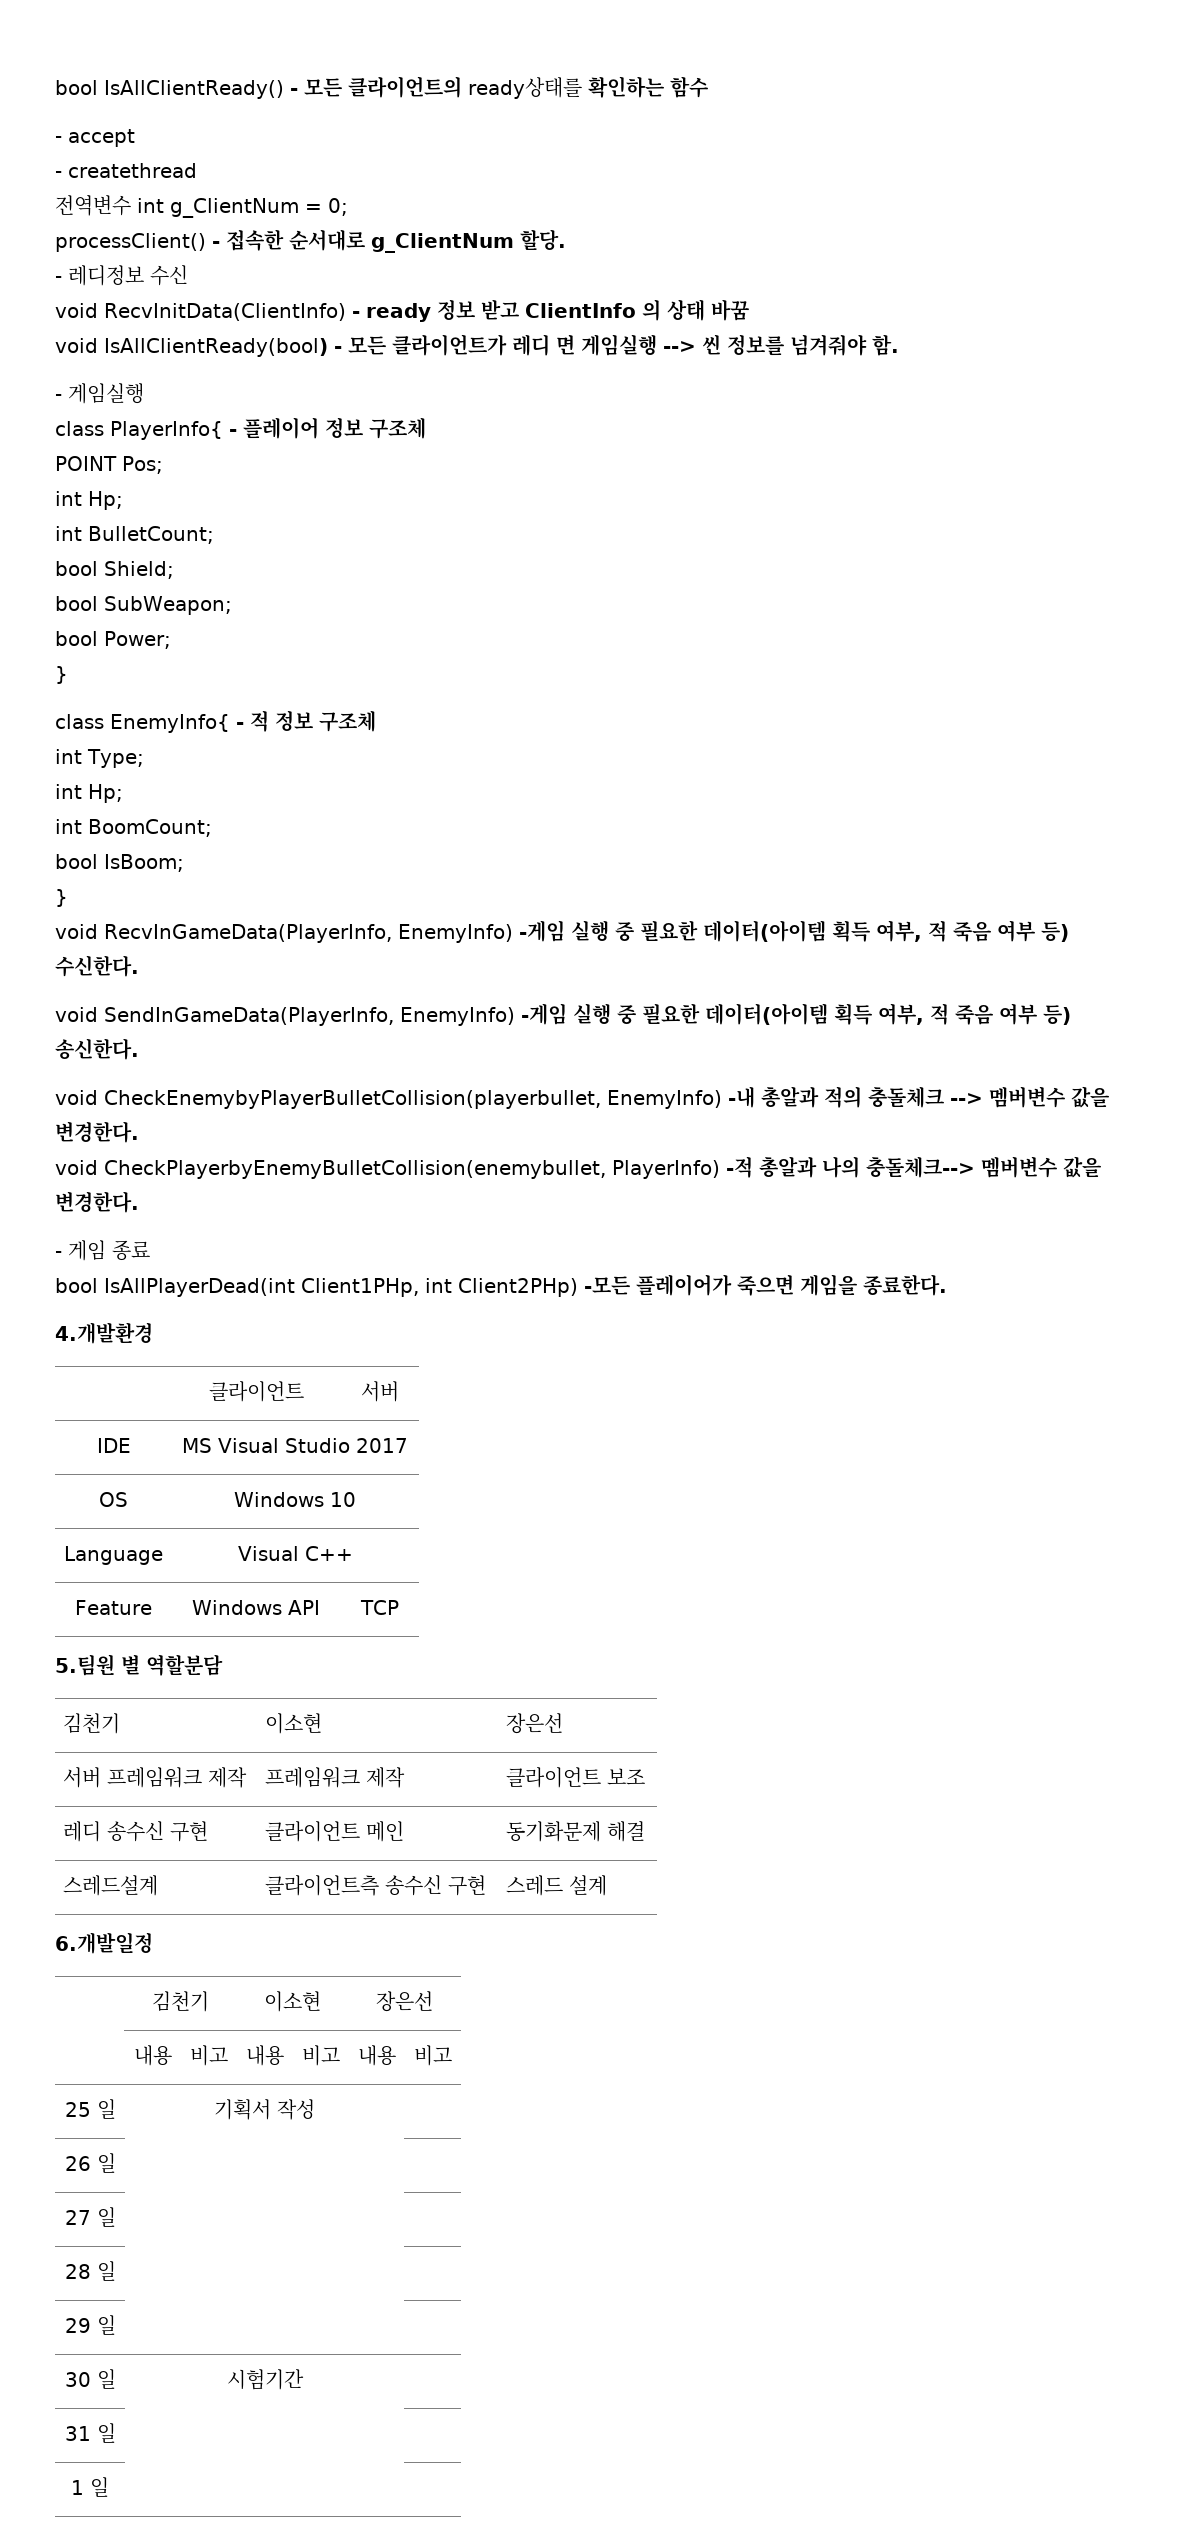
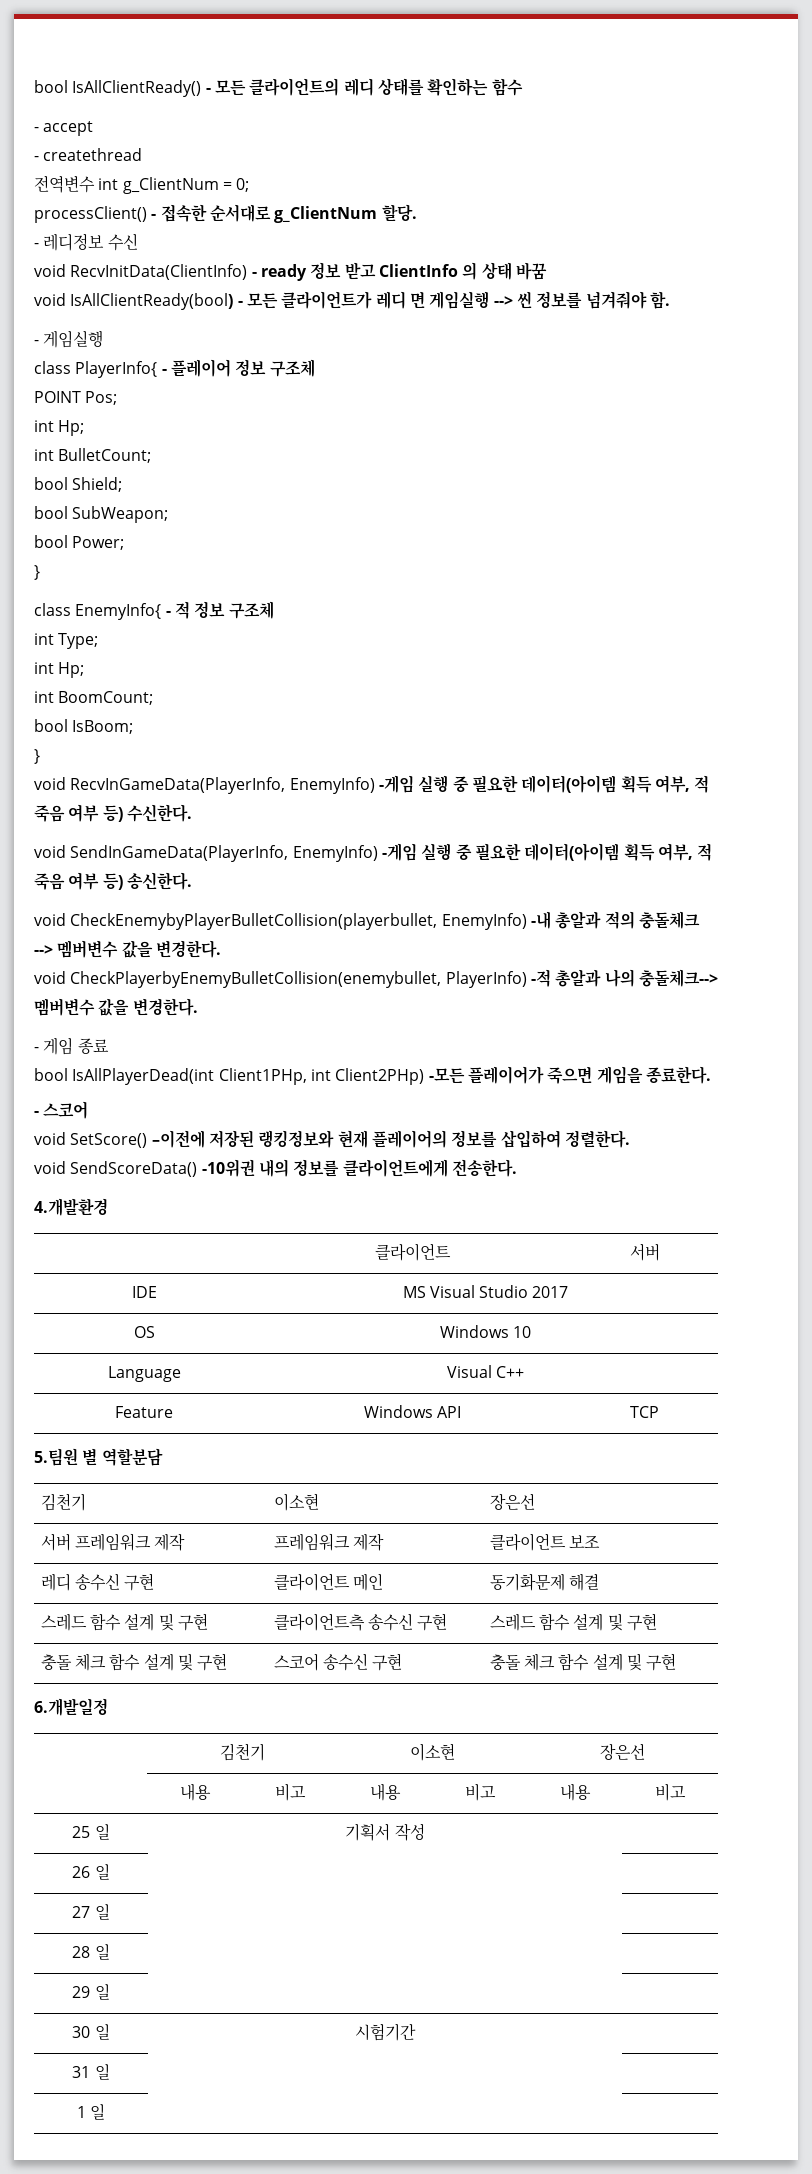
[467,77,582,99] ready상태를 -> [343,78,424,96] 레디 상태를
(947, 1285) none -> [34,1101,89,1119] [34,1130,630,1148] [34,1159,517,1177] // - 스코어 // void SetScore() –이전에 저장된 랭킹정보와 현재 플레이어의 정보를 삽입하여 정렬한다. // void SendScoreData() -10위권 내의 정보를 클라이언트에게 전송한다.
[63,1875,159,1896] 스레드설계 -> [40,1613,208,1631] 스레드 함수 설계 및 구현
[569,1875,608,1896] 설계 -> [539,1613,657,1631] [40,1653,228,1671] [273,1653,403,1671] [489,1653,677,1671] 함수 설계 및 구현 // 충돌 체크 함수 설계 및 구현 | 스코어 송수신 구현 | 충돌 체크 함수 설계 및 구현

